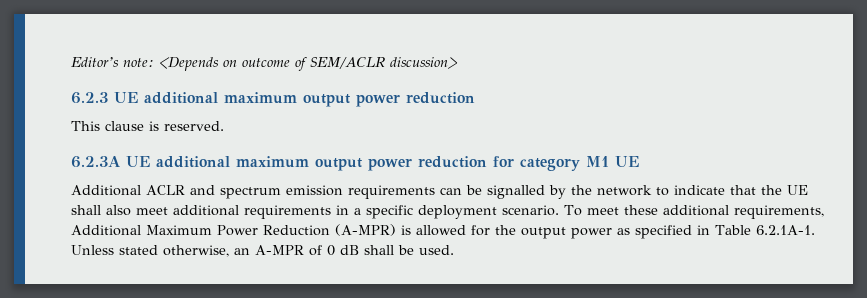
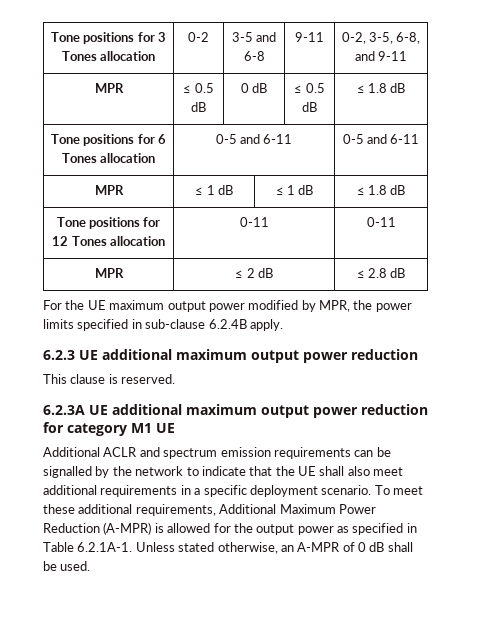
[71,57,458,71] Editor’s note: <Depends on outcome of SEM/ACLR discussion> -> [50,32,167,44] [61,51,156,61] [188,32,209,42] [231,32,277,42] [243,51,265,61] [295,32,324,42] [341,32,421,44] [354,51,408,61] [94,83,124,93] [183,83,214,93] [191,102,206,112] [240,83,268,93] [294,83,325,93] [302,102,317,112] [356,83,406,93] [50,134,167,146] [61,153,156,163] [215,134,293,144] [342,134,420,144] [94,185,124,195] [195,185,233,195] [275,185,314,195] [356,185,406,195] [56,217,161,229] [52,236,165,246] [239,217,269,227] [366,217,396,227] [94,268,124,278] [235,268,273,278] [356,268,406,278] [43,300,412,312] [43,319,283,331] Tone positions for 3 Tones allocation | 0-2 | 3-5 and 6-8 | 9-11 | 0-2, 3-5, 6-8, and 9-11 // MPR | ≤ 0.5 dB | 0 dB | ≤ 0.5 dB | ≤ 1.8 dB // Tone positions for 6 Tones allocation | 0-5 and 6-11 | 0-5 and 6-11 // MPR | ≤ 1 dB | ≤ 1 dB | ≤ 1.8 dB // Tone positions for 12 Tones allocation | 0-11 | 0-11 // MPR | ≤ 2 dB | ≤ 2.8 dB // For the UE maximum output power modified by MPR, the power limits specified in sub-clause 6.2.4B apply.

